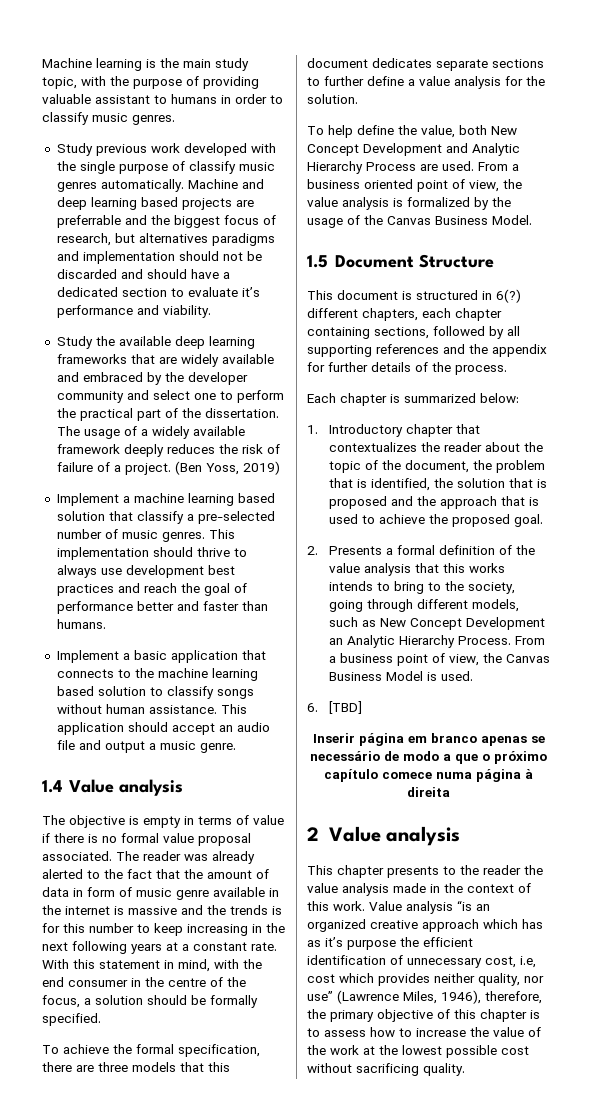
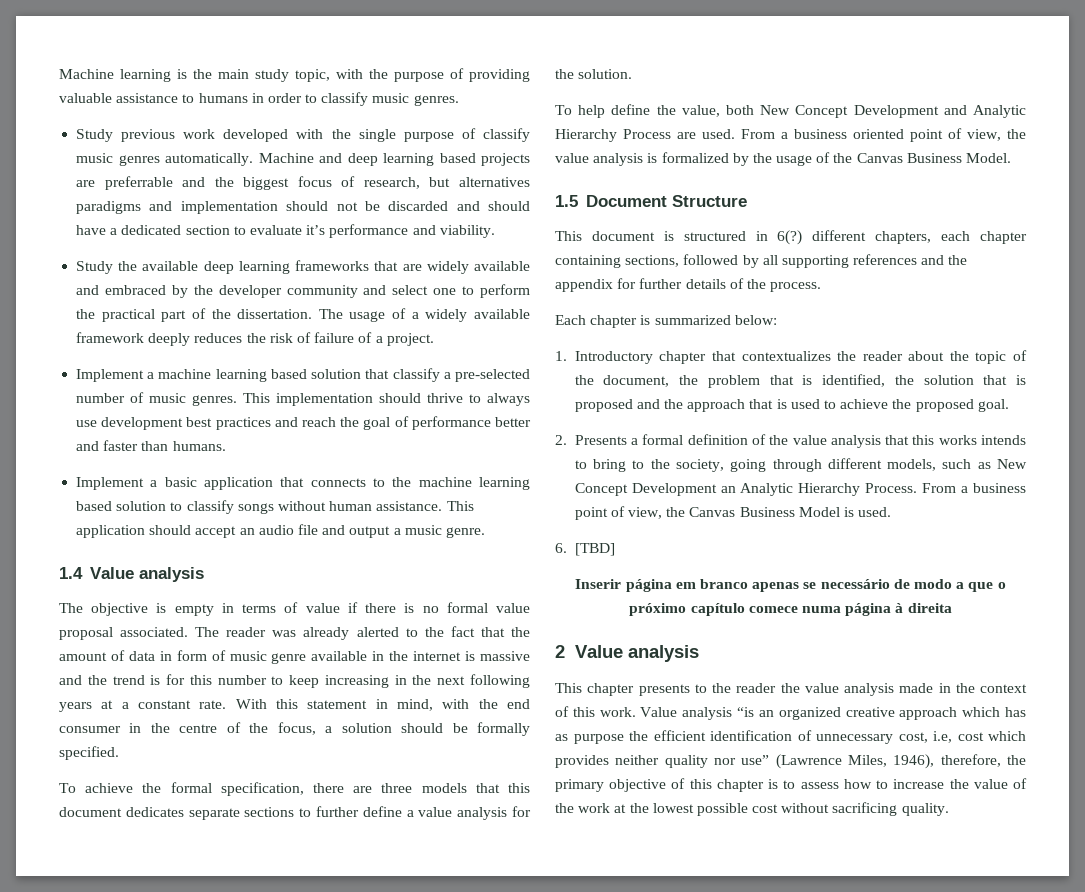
[95,95,150,104] assistant -> [116,93,179,103] assistance
[174,461,280,475] (Ben Yoss, 2019) -> (434, 339) none
[230,905,268,915] trends -> [112,675,145,685] trend
[325,937,343,947] it’s -> (568, 737) none
[478,973,520,986] quality, -> [664,755,708,768] quality

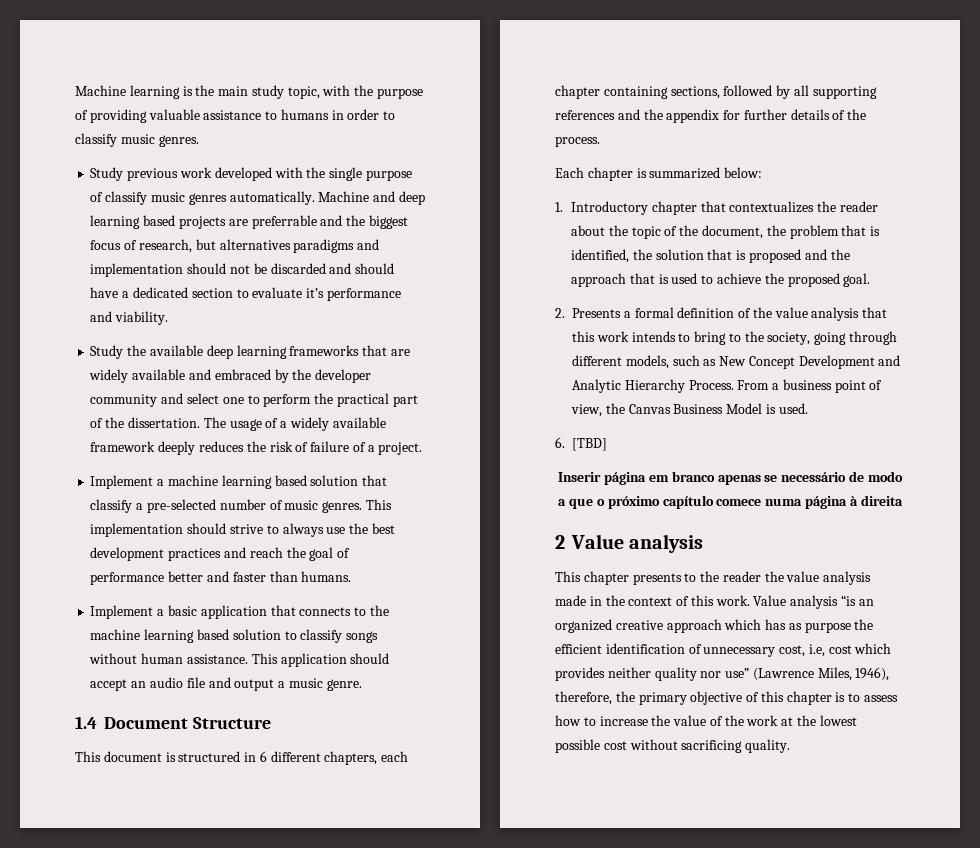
[427,393,464,403] thrive -> [229,524,263,534] strive
[101,417,213,430] development best -> [349,523,395,534] [90,547,165,561] the best development
[89,567,204,582] [59,602,530,616] [59,626,530,640] [59,650,530,664] [59,674,530,688] [59,699,530,712] [59,722,530,736] [59,746,119,760] [59,782,530,796] [59,806,531,820] [555,69,633,79] [555,104,1026,118] [555,128,1026,142] [555,152,1012,166] [555,195,578,207] Value analysis // The objective is empty in terms of value if there is no formal value proposal associated. The reader was already alerted to the fact that the amount of data in form of music genre available in the internet is massive and the trend is for this number to keep increasing in the next following years at a constant rate. With this statement in mind, with the end consumer in the centre of the focus, a solution should be formally specified. // To achieve the formal specification, there are three models that this document dedicates separate sections to further define a value analysis for the solution. // To help define the value, both New Concept Development and Analytic Hierarchy Process are used. From a business oriented point of view, the value analysis is formalized by the usage of the Canvas Business Model. // 1.5 -> (97, 722) none
[777,230,803,245] 6(?) -> [259,751,267,762] 6
[938,435,977,445] works -> [596,331,629,342] work
[720,486,736,493] an -> [878,355,901,366] and

